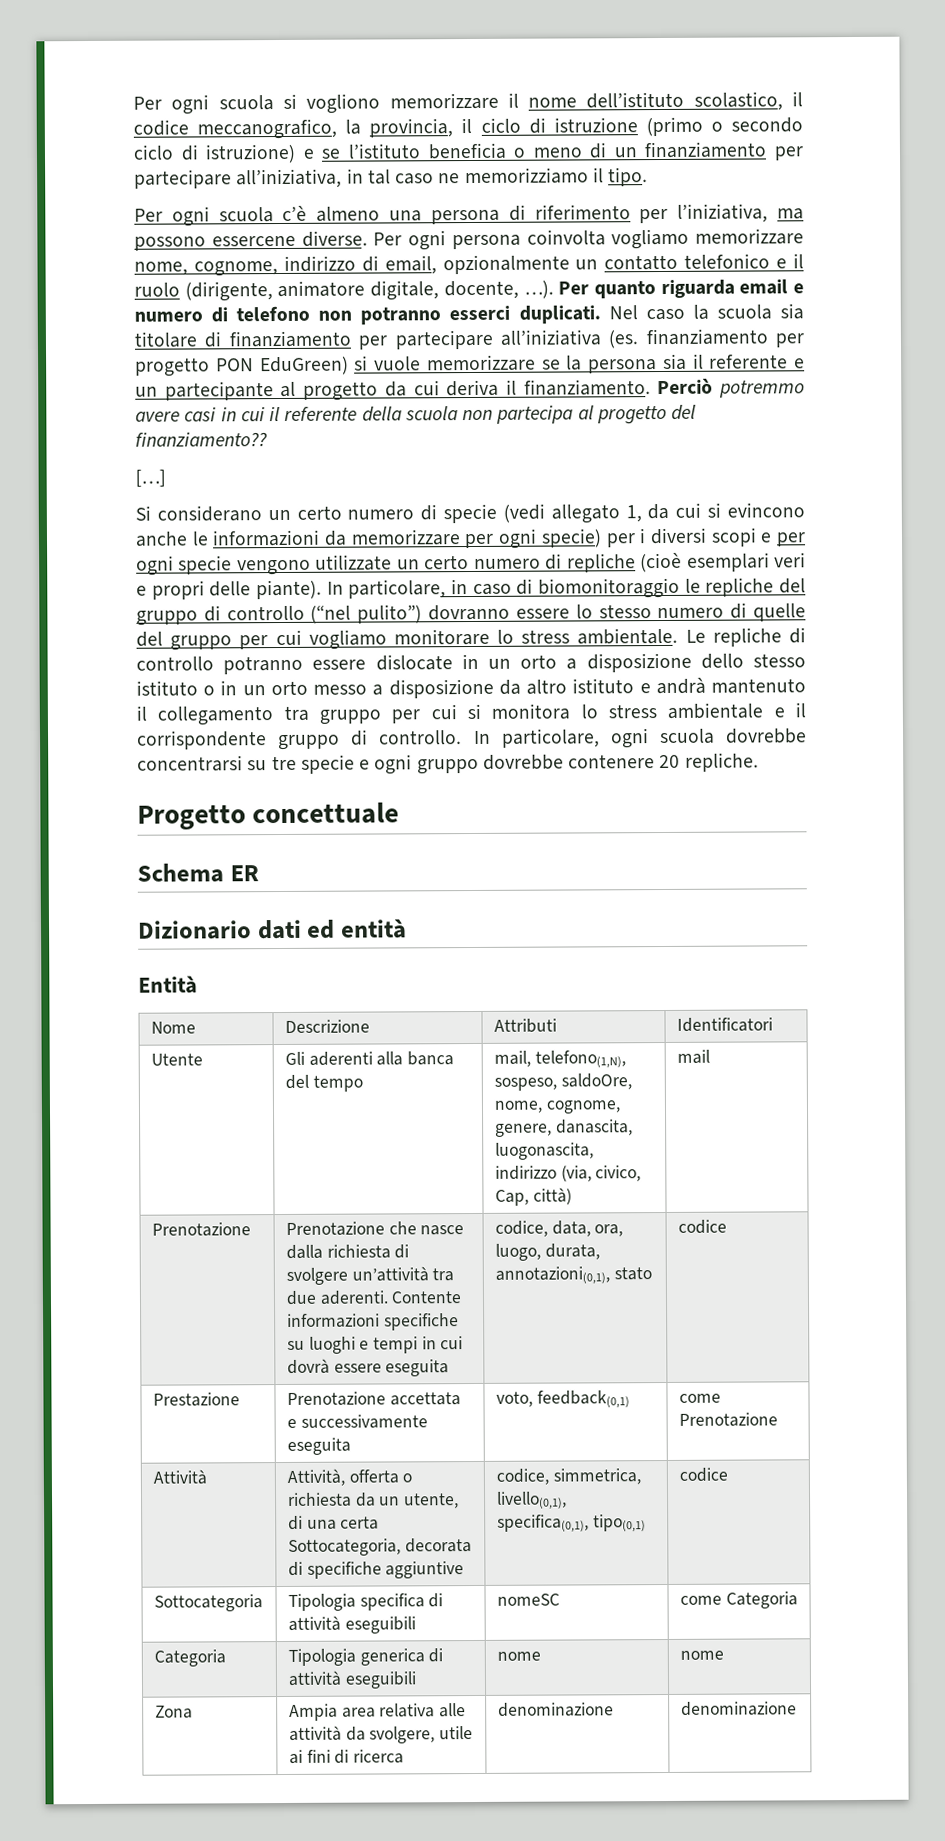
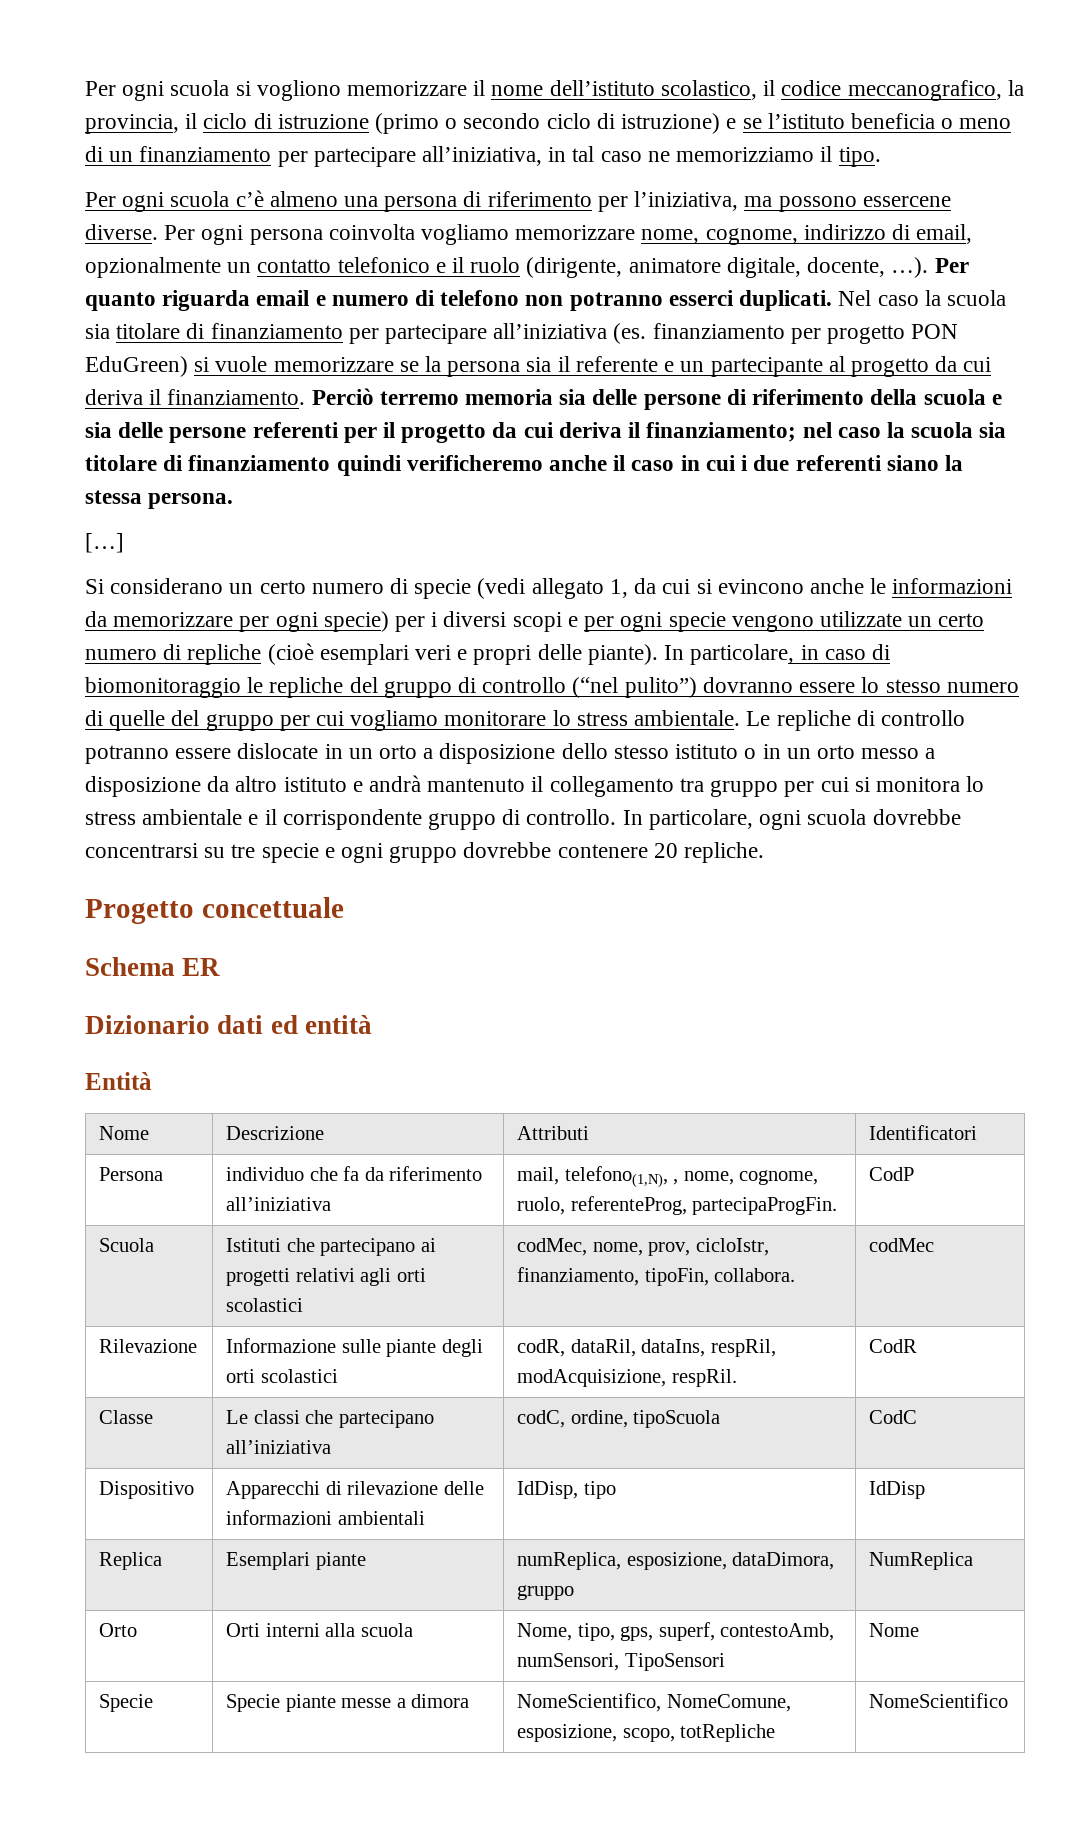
[719,379,805,398] [135,404,697,425] [135,432,268,447] potremmo avere casi in cui il referente della scuola non partecipa al progetto del finanziamento?? -> [379,389,1002,410] [85,422,1007,443] [85,455,963,476] [85,490,234,509] terremo memoria sia delle persone di riferimento della scuola e sia delle persone referenti per il progetto da cui deriva il finanziamento; nel caso la scuola sia titolare di finanziamento quindi verificheremo anche il caso in cui i due referenti siano la stessa persona.
[150,1053,203,1066] [284,1051,454,1066] [284,1074,363,1092] [493,1050,626,1069] [493,1073,632,1091] [493,1100,621,1114] [494,1119,633,1137] [494,1142,594,1160] [494,1165,642,1182] [494,1187,572,1206] [676,1049,710,1064] [151,1222,251,1237] [285,1221,465,1236] [285,1244,410,1259] [285,1266,455,1285] [285,1290,463,1305] [286,1313,459,1331] [286,1336,464,1354] [286,1358,450,1377] [494,1220,624,1237] [494,1243,600,1261] [494,1266,652,1285] [677,1219,727,1234] [152,1392,240,1407] [286,1391,461,1406] [286,1414,428,1429] [286,1437,351,1455] [495,1390,630,1409] [678,1393,721,1403] [678,1412,778,1427] [152,1469,207,1485] [286,1468,413,1486] [286,1492,459,1509] [287,1515,380,1530] [287,1538,472,1556] [287,1561,465,1579] [495,1468,641,1485] [495,1491,567,1510] [496,1514,646,1533] [678,1467,728,1482] [153,1594,263,1612] [287,1593,444,1611] [287,1615,416,1634] [496,1593,560,1606] [679,1591,798,1609] [153,1649,226,1667] [287,1648,444,1666] [287,1670,417,1689] [496,1651,541,1661] [679,1650,724,1660] [154,1705,193,1719] [288,1703,466,1721] [288,1725,473,1744] [288,1749,404,1764] [497,1702,614,1717] [680,1701,797,1716] Utente | Gli aderenti alla banca del tempo | mail, telefono(1,N), sospeso, saldoOre, nome, cognome, genere, danascita, luogonascita, indirizzo (via, civico, Cap, città) | mail // Prenotazione | Prenotazione che nasce dalla richiesta di svolgere un’attività tra due aderenti. Contente informazioni specifiche su luoghi e tempi in cui dovrà essere eseguita | codice, data, ora, luogo, durata, annotazioni(0,1), stato | codice // Prestazione | Prenotazione accettata e successivamente eseguita | voto, feedback(0,1) | come Prenotazione // Attività | Attività, offerta o richiesta da un utente, di una certa Sottocategoria, decorata di specifiche aggiuntive | codice, simmetrica, livello(0,1), specifica(0,1), tipo(0,1) | codice // Sottocategoria | Tipologia specifica di attività eseguibili | nomeSC | come Categoria // Categoria | Tipologia generica di attività eseguibili | nome | nome // Zona | Ampia area relativa alle attività da svolgere, utile ai fini di ricerca | denominazione | denominazione -> [99,1167,164,1181] [226,1166,483,1181] [226,1197,332,1211] [517,1166,819,1188] [517,1196,838,1215] [869,1167,915,1181] [99,1238,155,1252] [226,1238,436,1256] [226,1268,426,1286] [226,1298,304,1312] [517,1238,769,1256] [517,1267,796,1286] [869,1238,935,1252] [99,1339,198,1353] [226,1338,483,1357] [226,1369,338,1383] [517,1339,776,1357] [517,1369,737,1387] [869,1339,918,1353] [99,1410,154,1424] [226,1410,434,1428] [226,1440,332,1454] [517,1410,721,1428] [869,1410,918,1424] [99,1481,195,1499] [226,1481,484,1499] [226,1510,425,1525] [517,1481,616,1499] [869,1481,926,1499] [99,1552,163,1570] [226,1552,366,1570] [517,1552,835,1570] [517,1585,575,1600] [869,1552,974,1570] [99,1623,138,1637] [226,1623,413,1637] [517,1622,835,1641] [517,1653,725,1671] [869,1623,920,1637] [99,1694,154,1712] [226,1694,470,1712] [517,1693,791,1712] [517,1724,776,1742] [869,1693,1009,1708] Persona | individuo che fa da riferimento all’iniziativa | mail, telefono(1,N), , nome, cognome, ruolo, referenteProg, partecipaProgFin. | CodP // Scuola | Istituti che partecipano ai progetti relativi agli orti scolastici | codMec, nome, prov, cicloIstr, finanziamento, tipoFin, collabora. | codMec // Rilevazione | Informazione sulle piante degli orti scolastici | codR, dataRil, dataIns, respRil, modAcquisizione, respRil. | CodR // Classe | Le classi che partecipano all’iniziativa | codC, ordine, tipoScuola | CodC // Dispositivo | Apparecchi di rilevazione delle informazioni ambientali | IdDisp, tipo | IdDisp // Replica | Esemplari piante | numReplica, esposizione, dataDimora, gruppo | NumReplica // Orto | Orti interni alla scuola | Nome, tipo, gps, superf, contestoAmb, numSensori, TipoSensori | Nome // Specie | Specie piante messe a dimora | NomeScientifico, NomeComune, esposizione, scopo, totRepliche | NomeScientifico

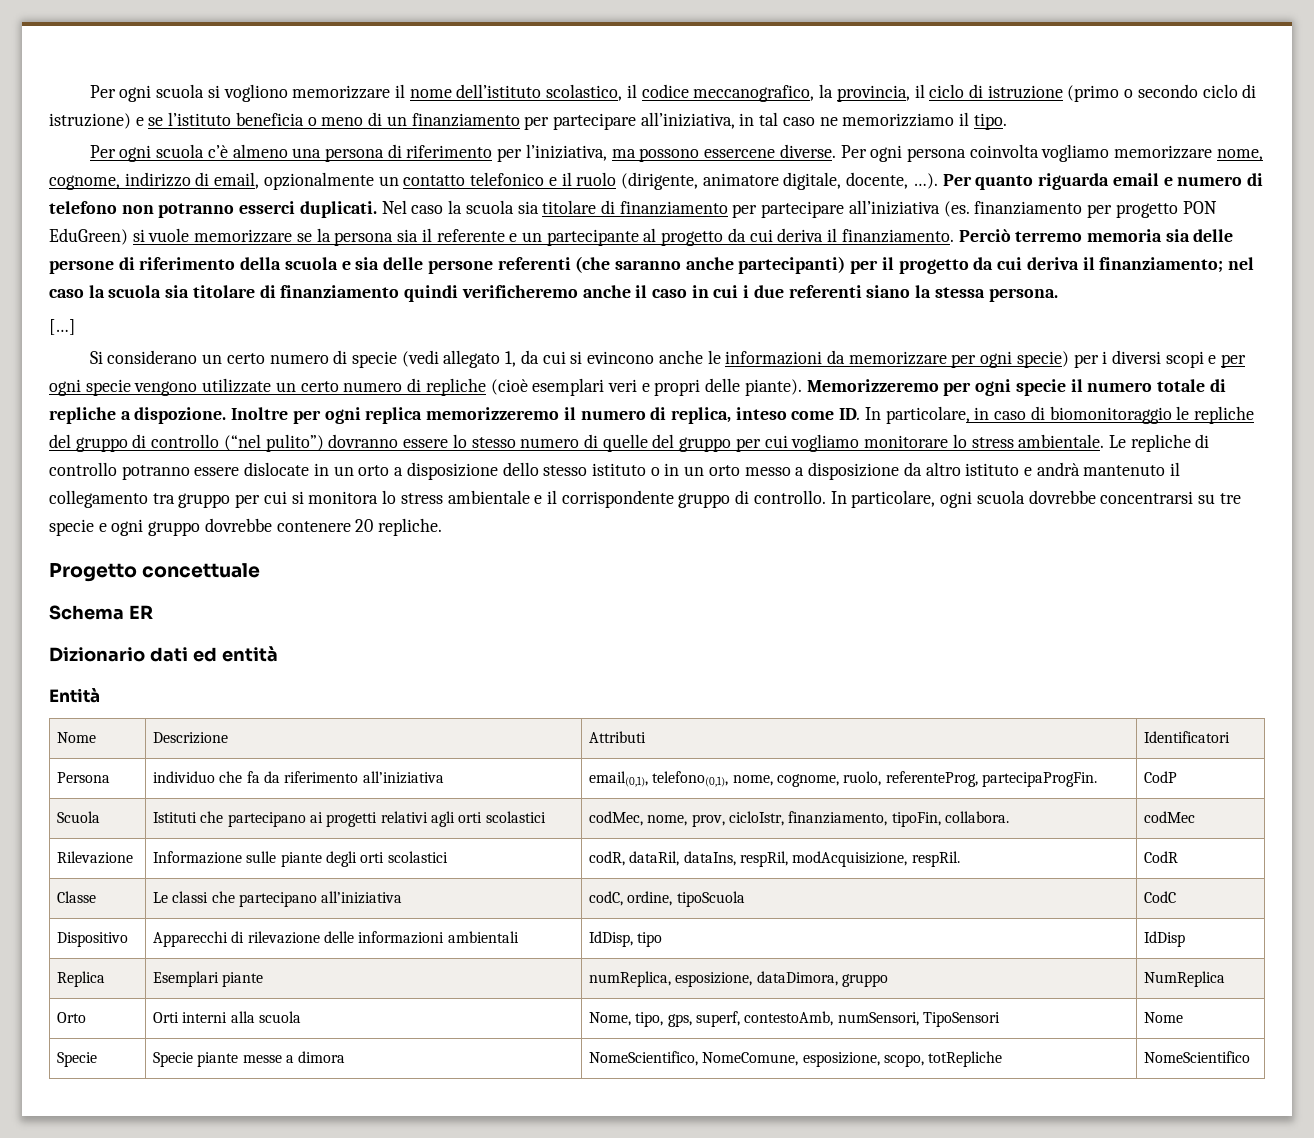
(339, 430) none -> [575,256,846,274] (che saranno anche partecipanti)
(658, 654) none -> [806,379,1226,396] [49,407,861,424] Memorizzeremo per ogni specie il numero totale di repliche a dispozione. Inoltre per ogni replica memorizzeremo il numero di replica, inteso come ID.
[517,1166,679,1188] mail, telefono(1,N), , -> [588,771,729,787] email(0,1), telefono(0,1),

